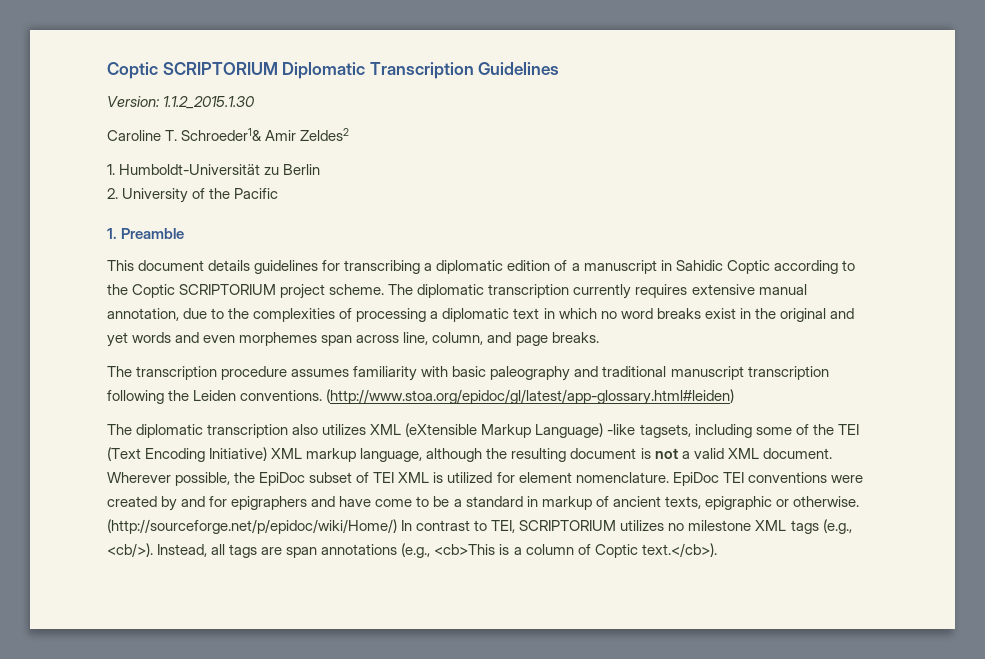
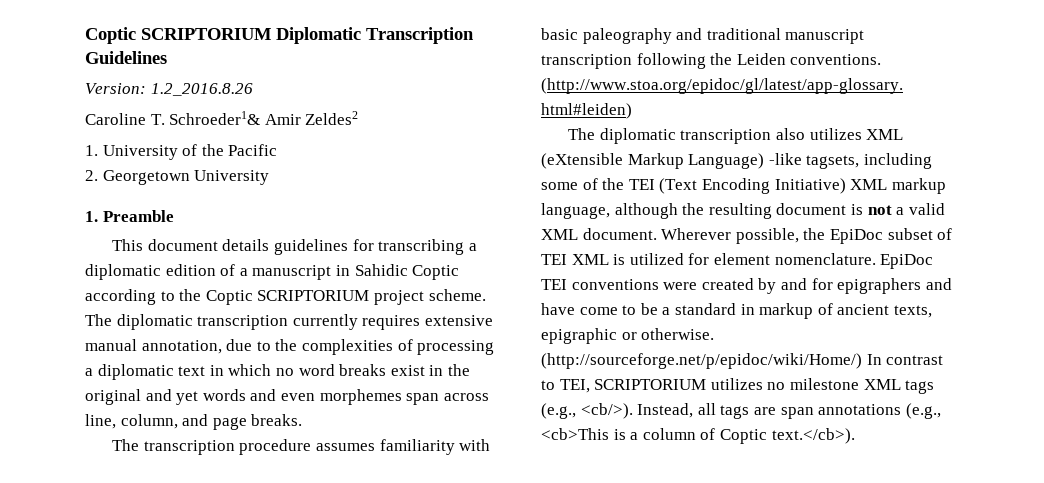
[163,96,256,109] 1.1.2_2015.1.30 -> [150,83,253,96] 1.2_2016.8.26
[119,164,321,175] [107,188,118,199] Humboldt-Universität zu Berlin // 2. -> (98, 150) none
(279, 193) none -> [85,170,270,185] // 2. Georgetown University

